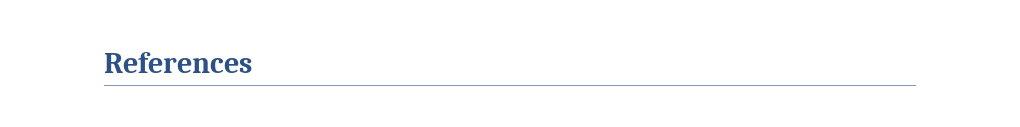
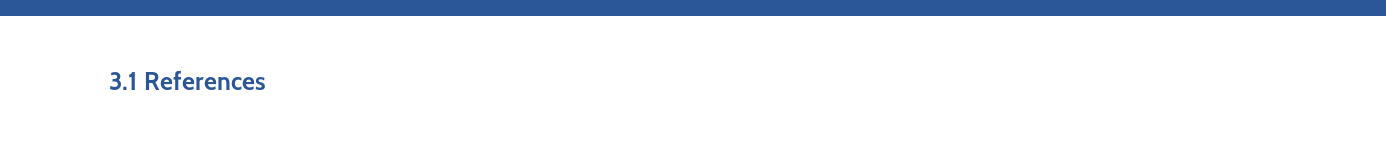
(104, 62) none -> [109,72,137,90] 3.1

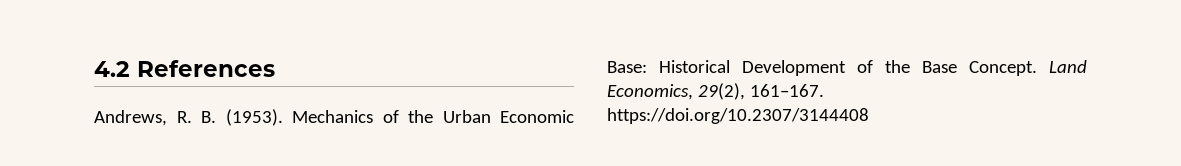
[109,72,137,90] 3.1 -> [94,61,130,77] 4.2
(266, 80) none -> [94,109,574,126] [607,60,1087,76] [607,83,824,100] [607,108,869,124] // Andrews, R. B. (1953). Mechanics of the Urban Economic Base: Historical Development of the Base Concept. Land Economics, 29(2), 161–167. https://doi.org/10.2307/3144408

